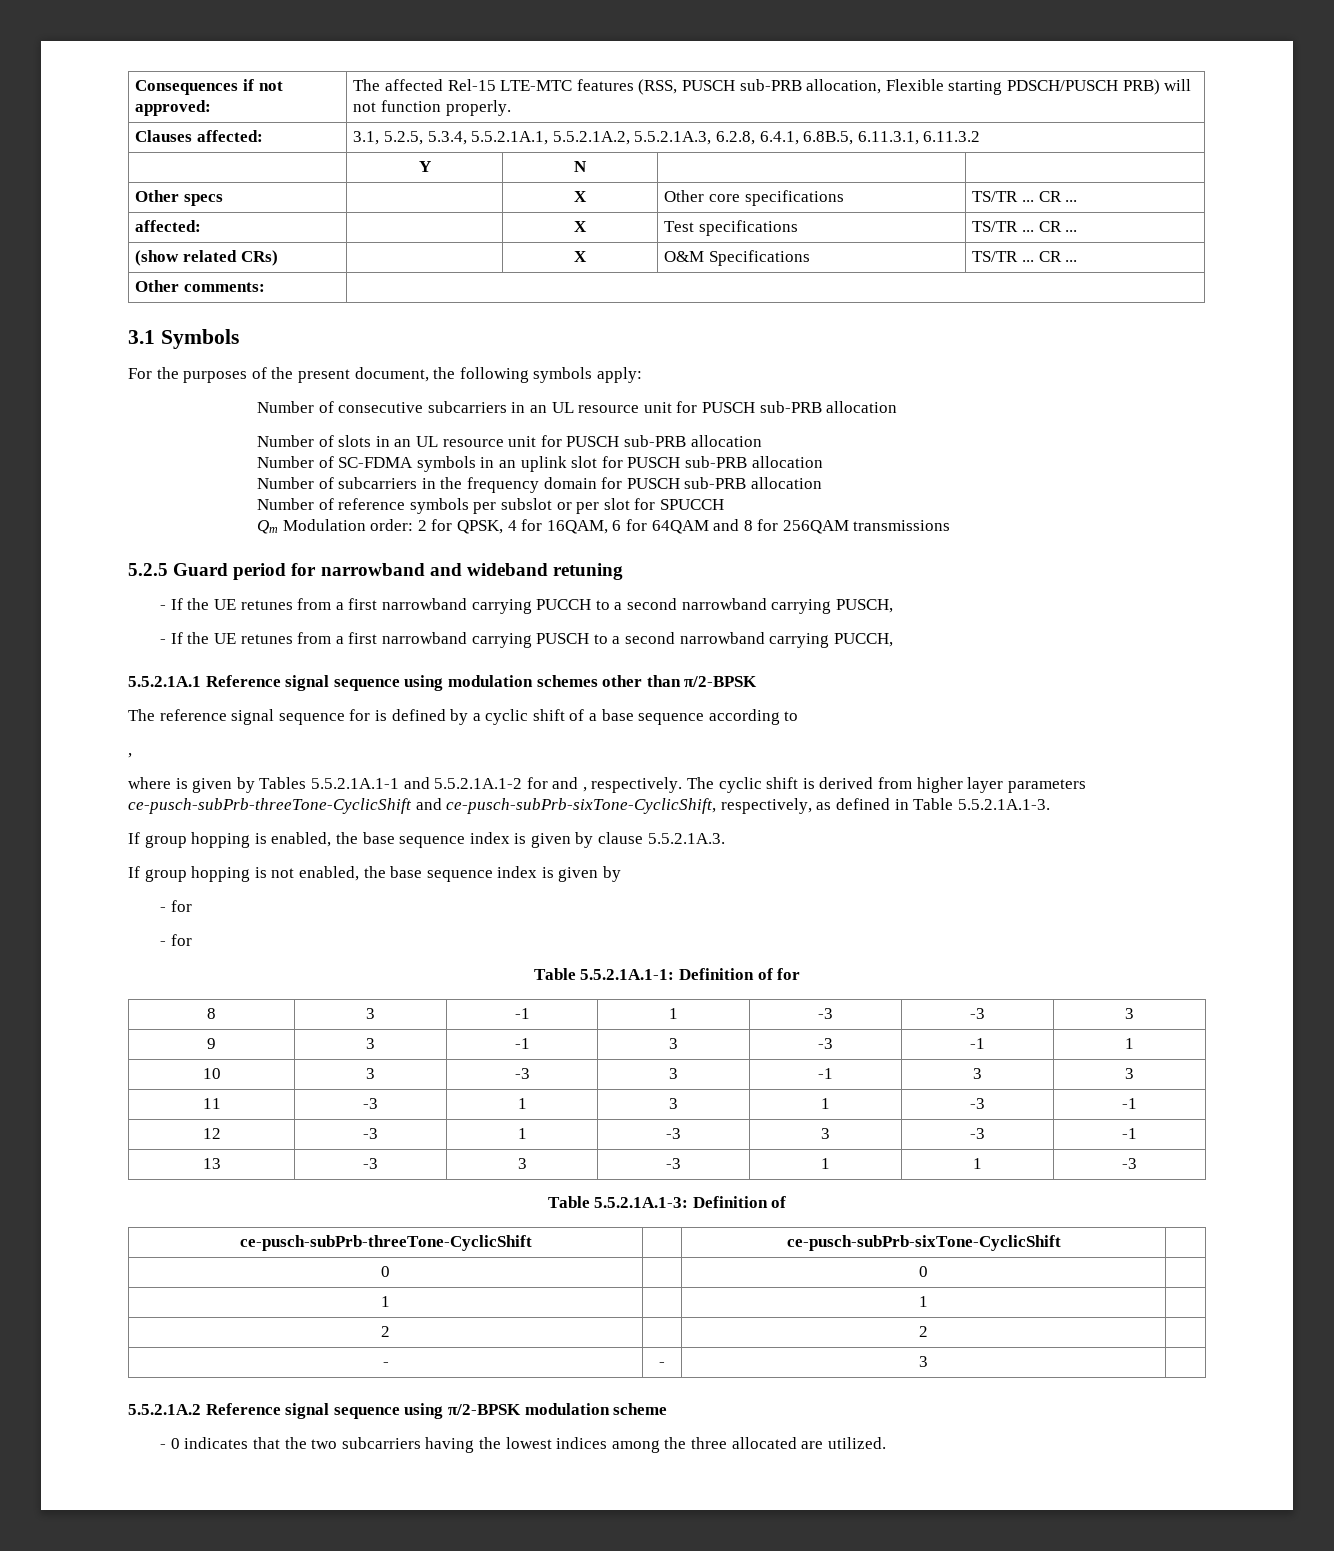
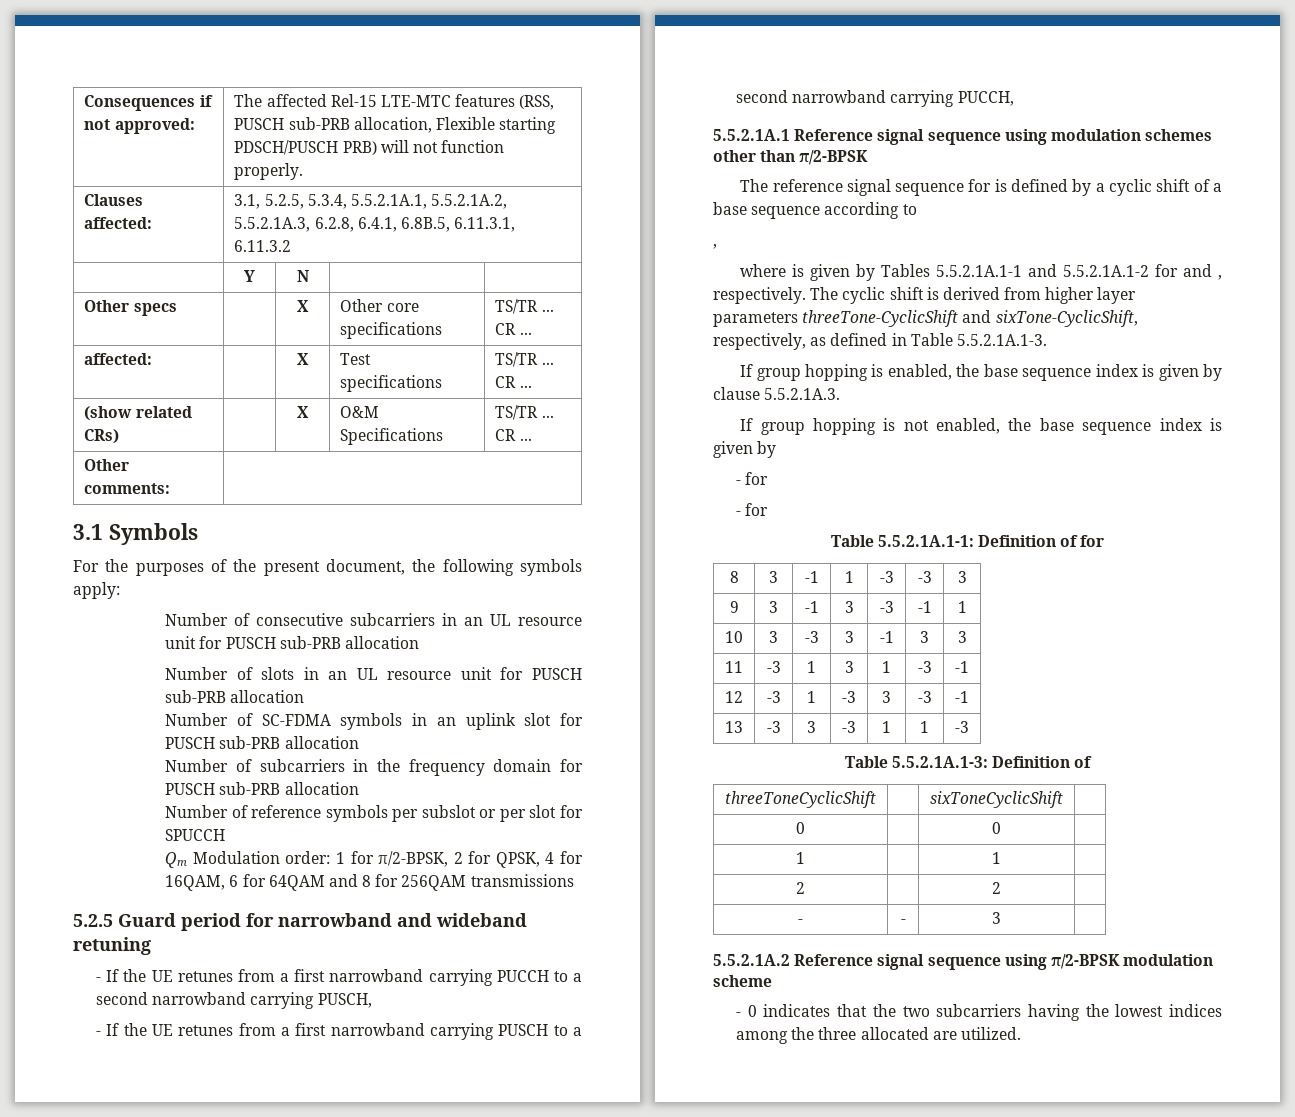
(414, 525) none -> [335,851,449,867] 1 for π/2-BPSK,
[128,798,717,814] ce-pusch-subPrb-threeTone-CyclicShift and ce-pusch-subPrb-sixTone-CyclicShift, -> [802,310,1138,327] threeTone-CyclicShift and sixTone-CyclicShift,
[239,1235,532,1251] [786,1235,1061,1251] ce-pusch-subPrb-threeTone-CyclicShift | | ce-pusch-subPrb-sixTone-CyclicShift -> [725,791,876,808] [930,791,1063,808] threeToneCyclicShift | | sixToneCyclicShift

